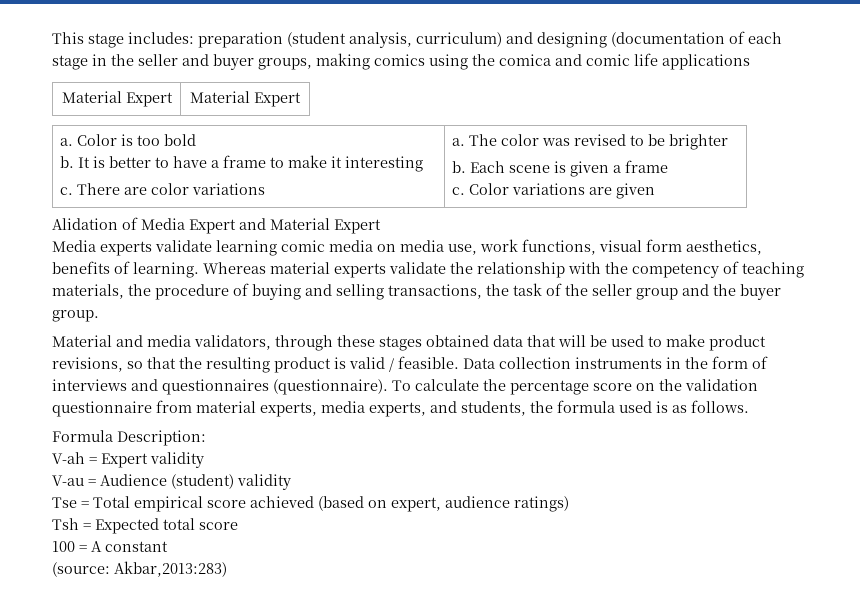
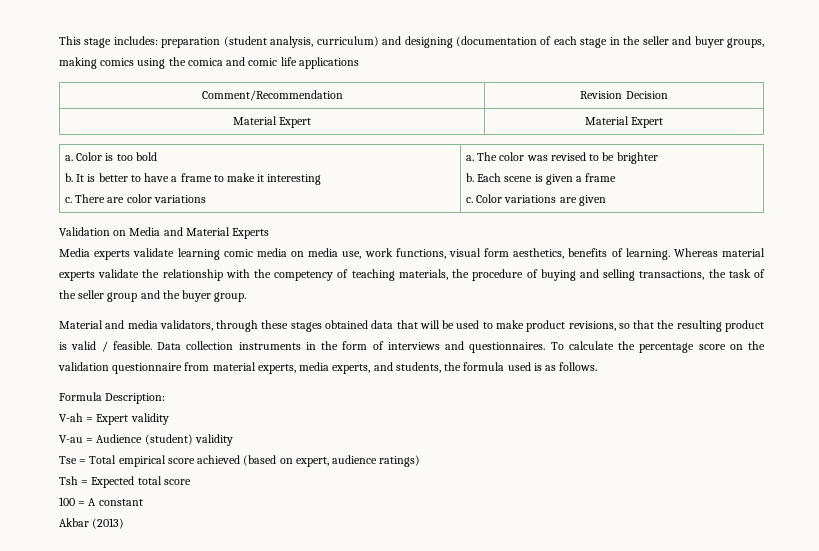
(750, 62) none -> [201,90,343,101] [580,91,668,99] // Comment/Recommendation | Revision Decision
[52,217,236,234] Alidation of Media Expert -> [59,227,161,236] Validation on Media
[334,219,381,234] Expert -> [232,228,270,239] Experts
[162,379,388,395] questionnaires (questionnaire). -> [469,342,546,353] questionnaires.
[52,561,227,577] (source: Akbar,2013:283) -> [59,518,125,529] Akbar (2013)

